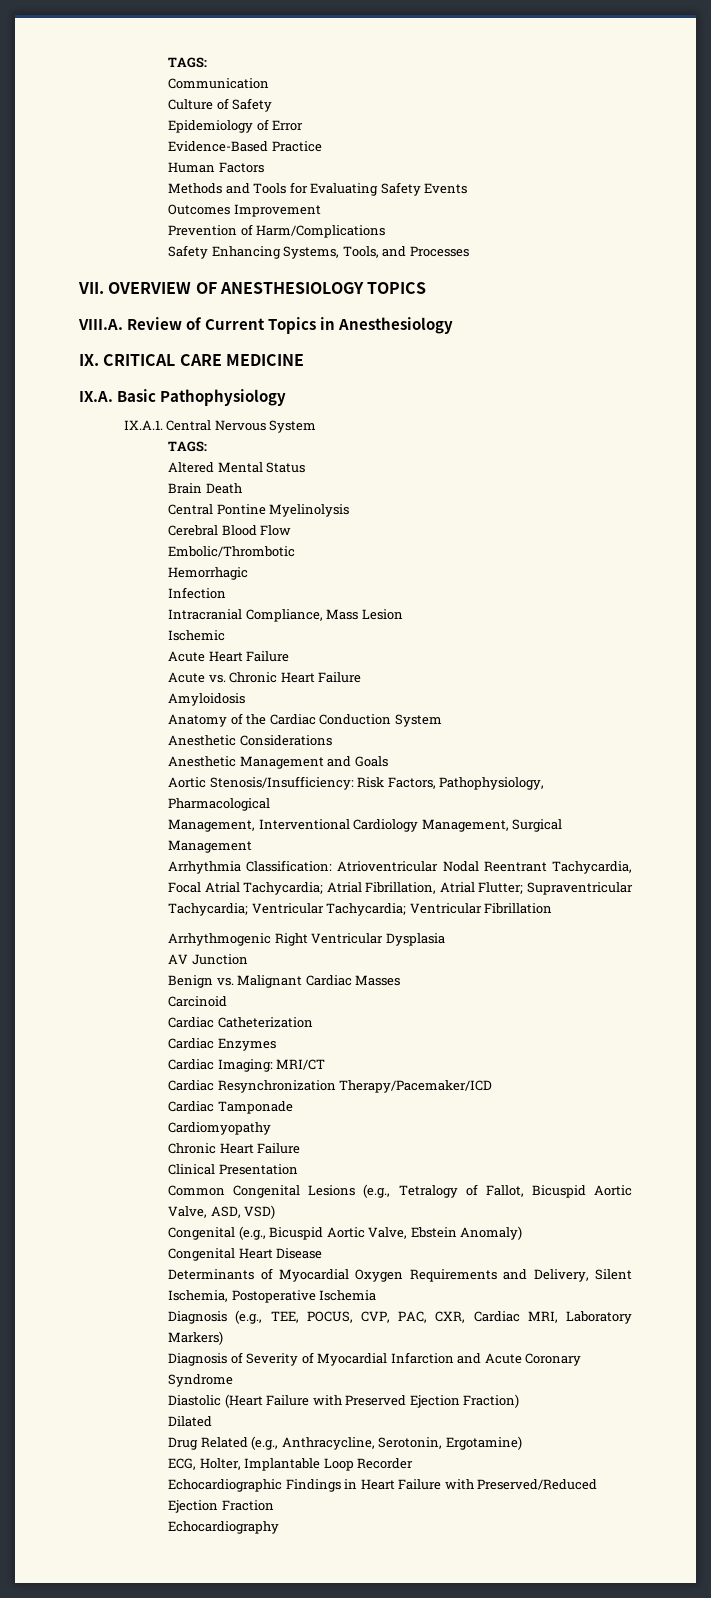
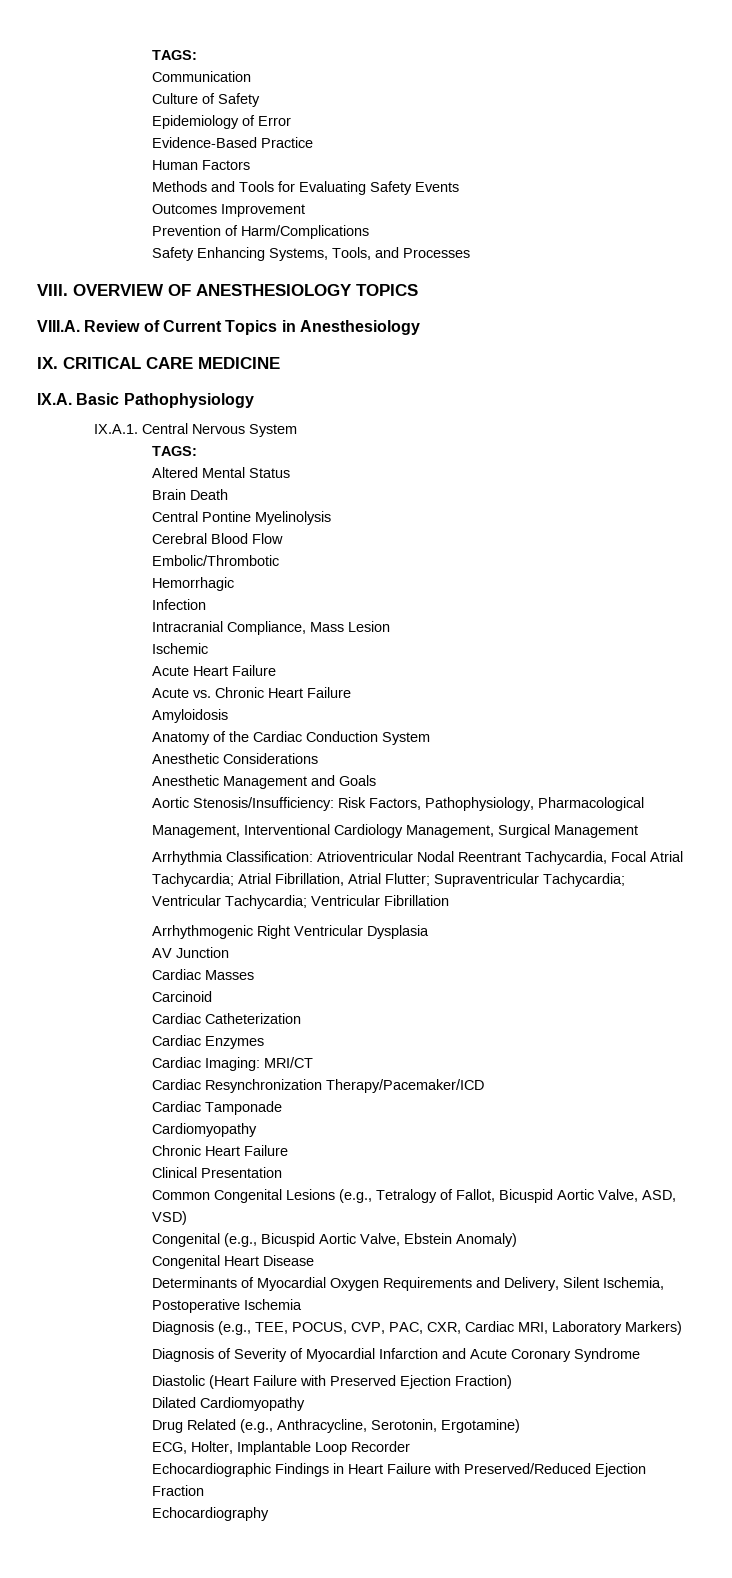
[78,282,104,294] VII. -> [37,284,68,296] VIII.
[168,975,303,988] Benign vs. Malignant -> (229, 952) none
(213, 1421) none -> [199,1397,305,1411] Cardiomyopathy

